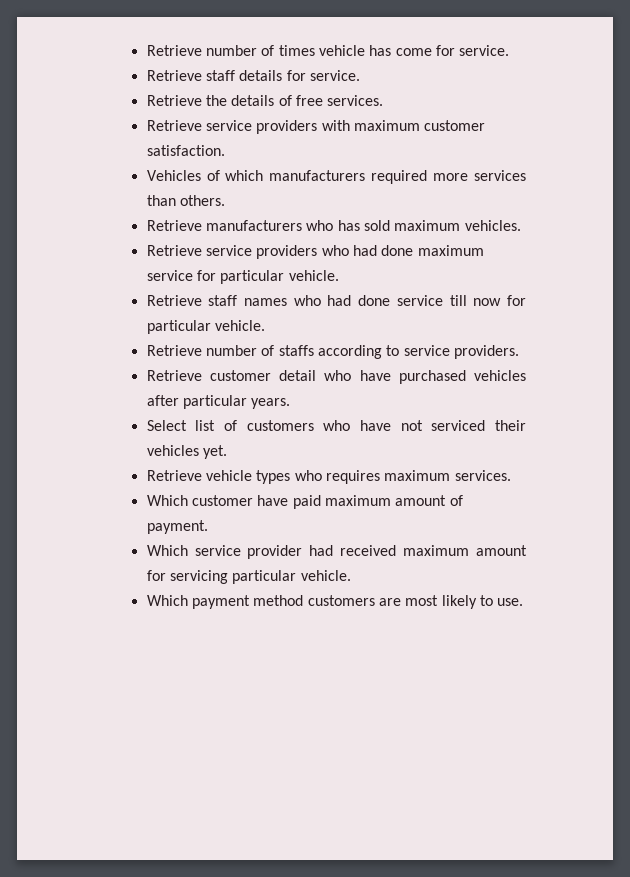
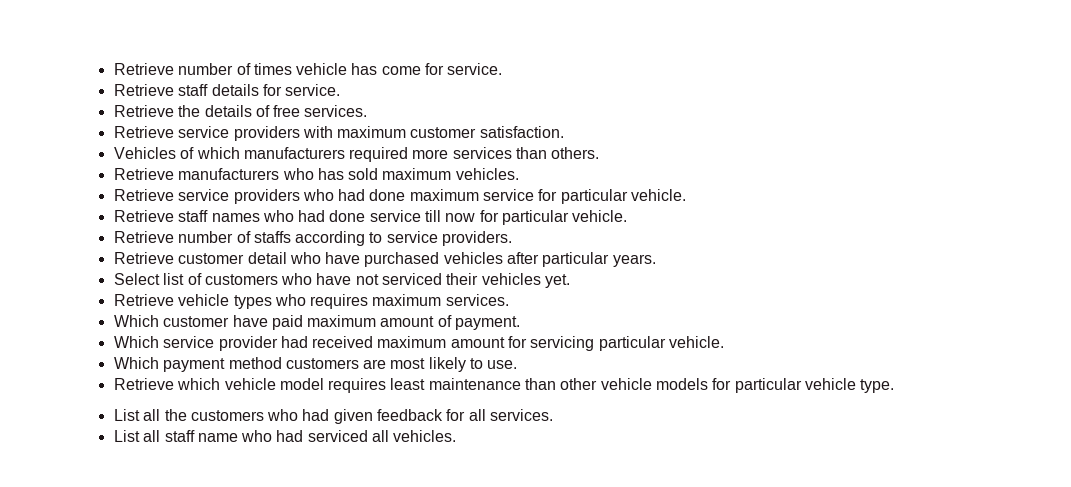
(524, 602) none -> [113,378,895,393] [113,409,554,424] [113,430,457,442] // Retrieve which vehicle model requires least maintenance than other vehicle models for particular vehicle type. // List all the customers who had given feedback for all services. // List all staff name who had serviced all vehicles.

